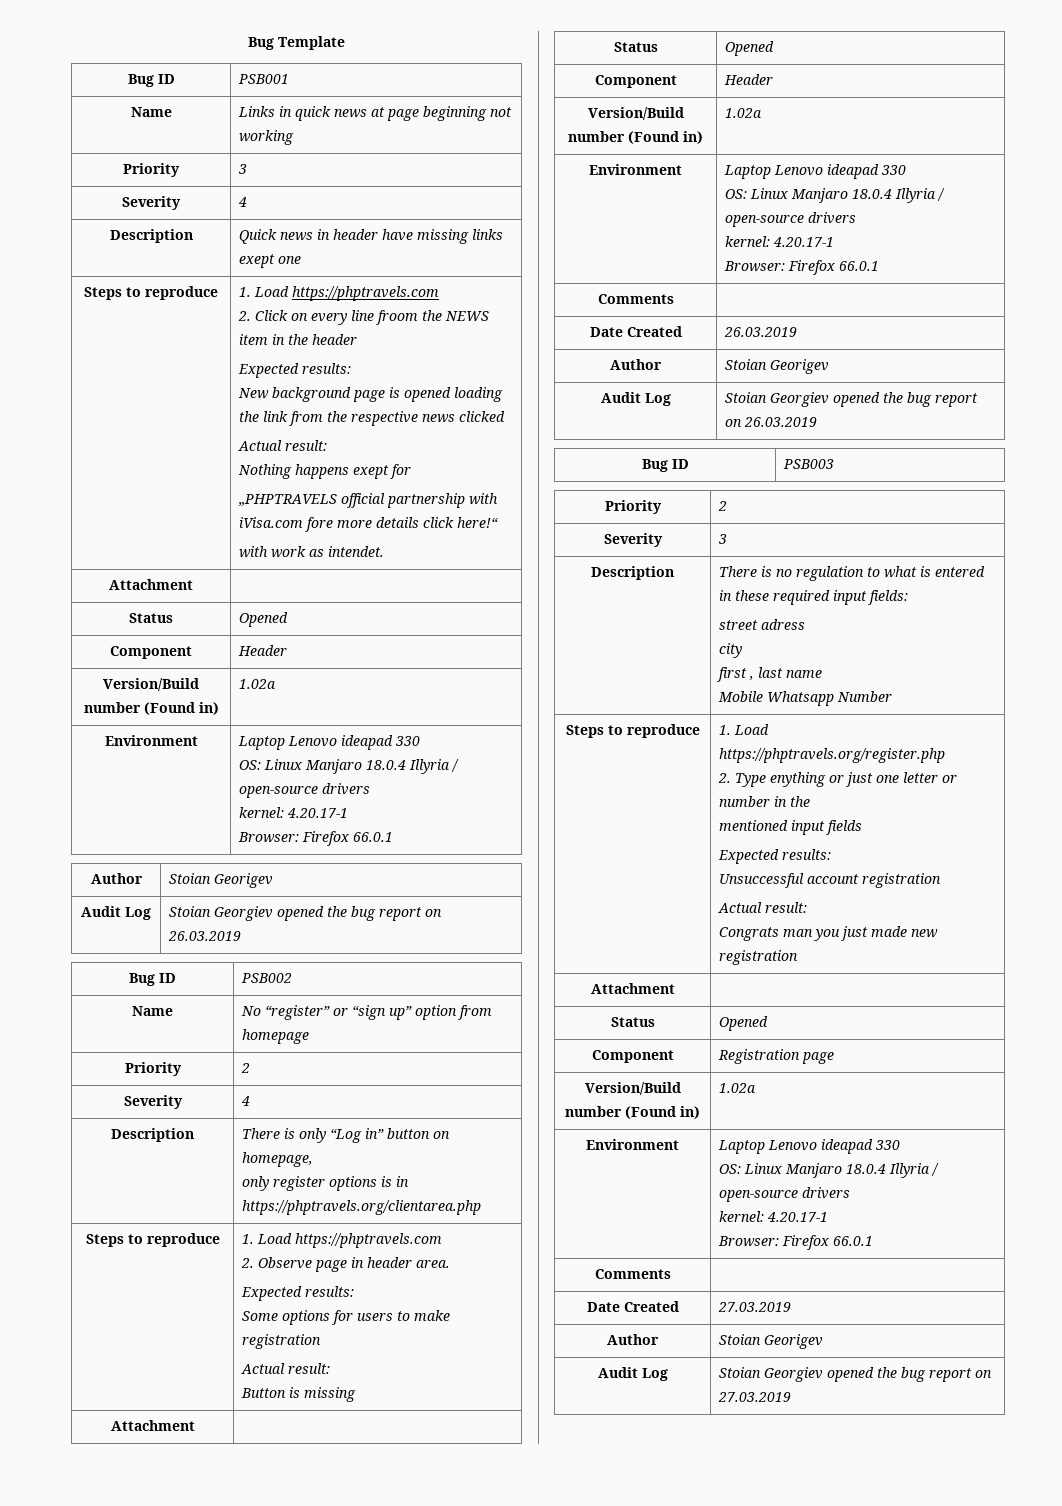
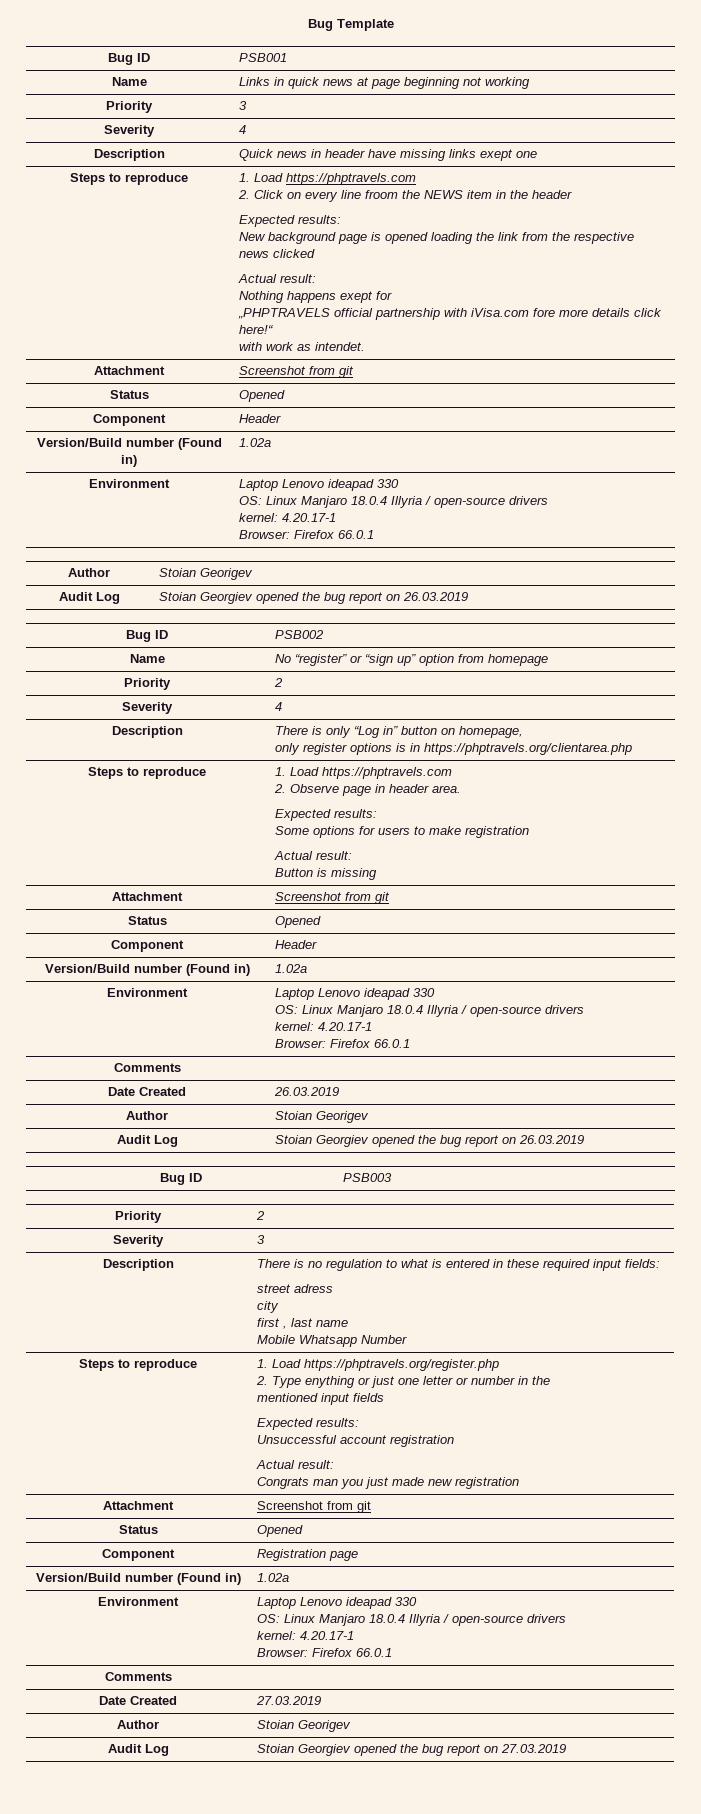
(193, 584) none -> [239,366,355,378] Screenshot from git
(195, 1425) none -> [275,892,391,904] Screenshot from git
(675, 988) none -> [257,1501,372,1513] Screenshot from git

